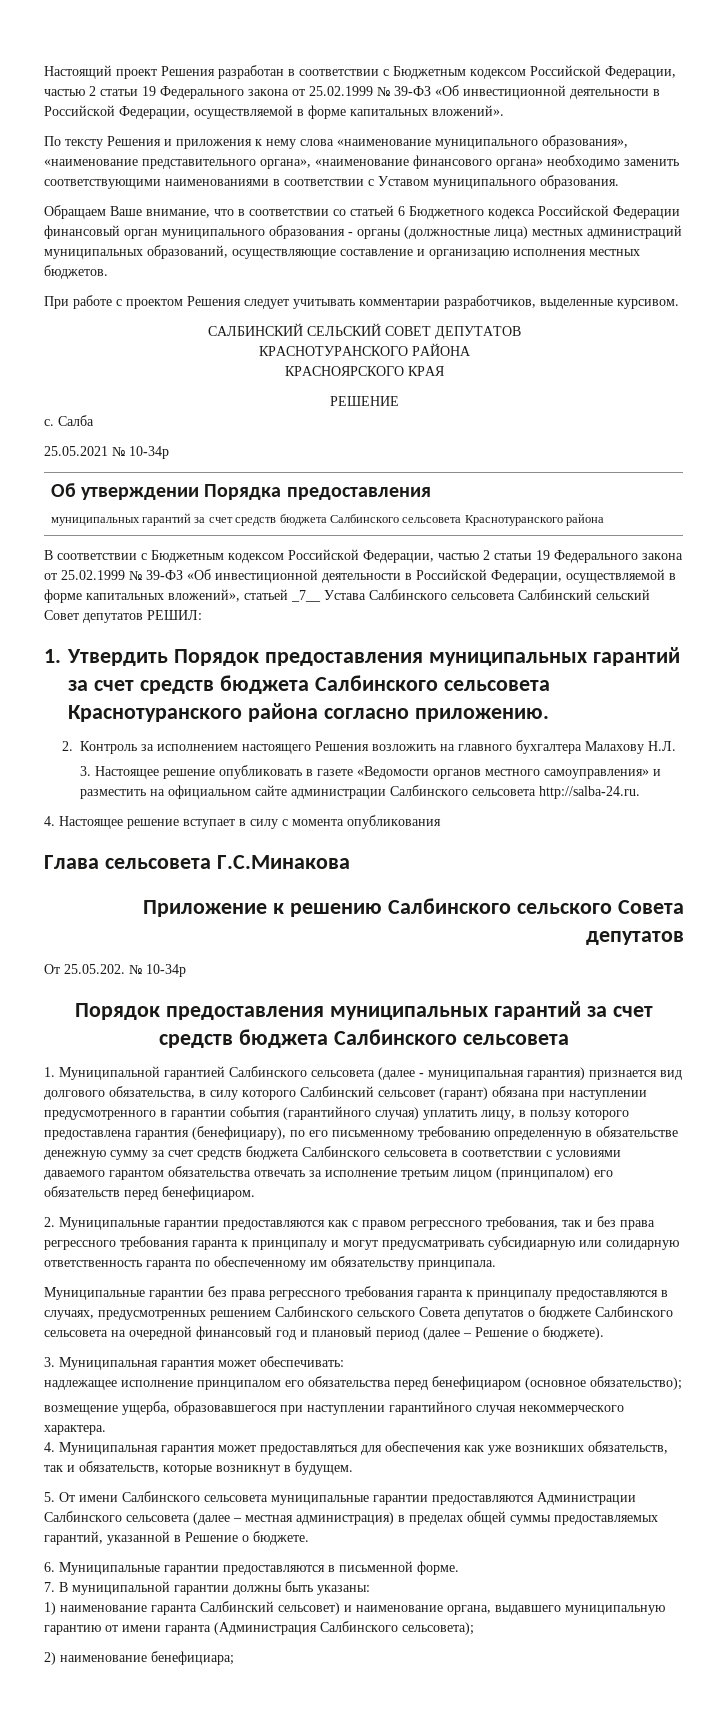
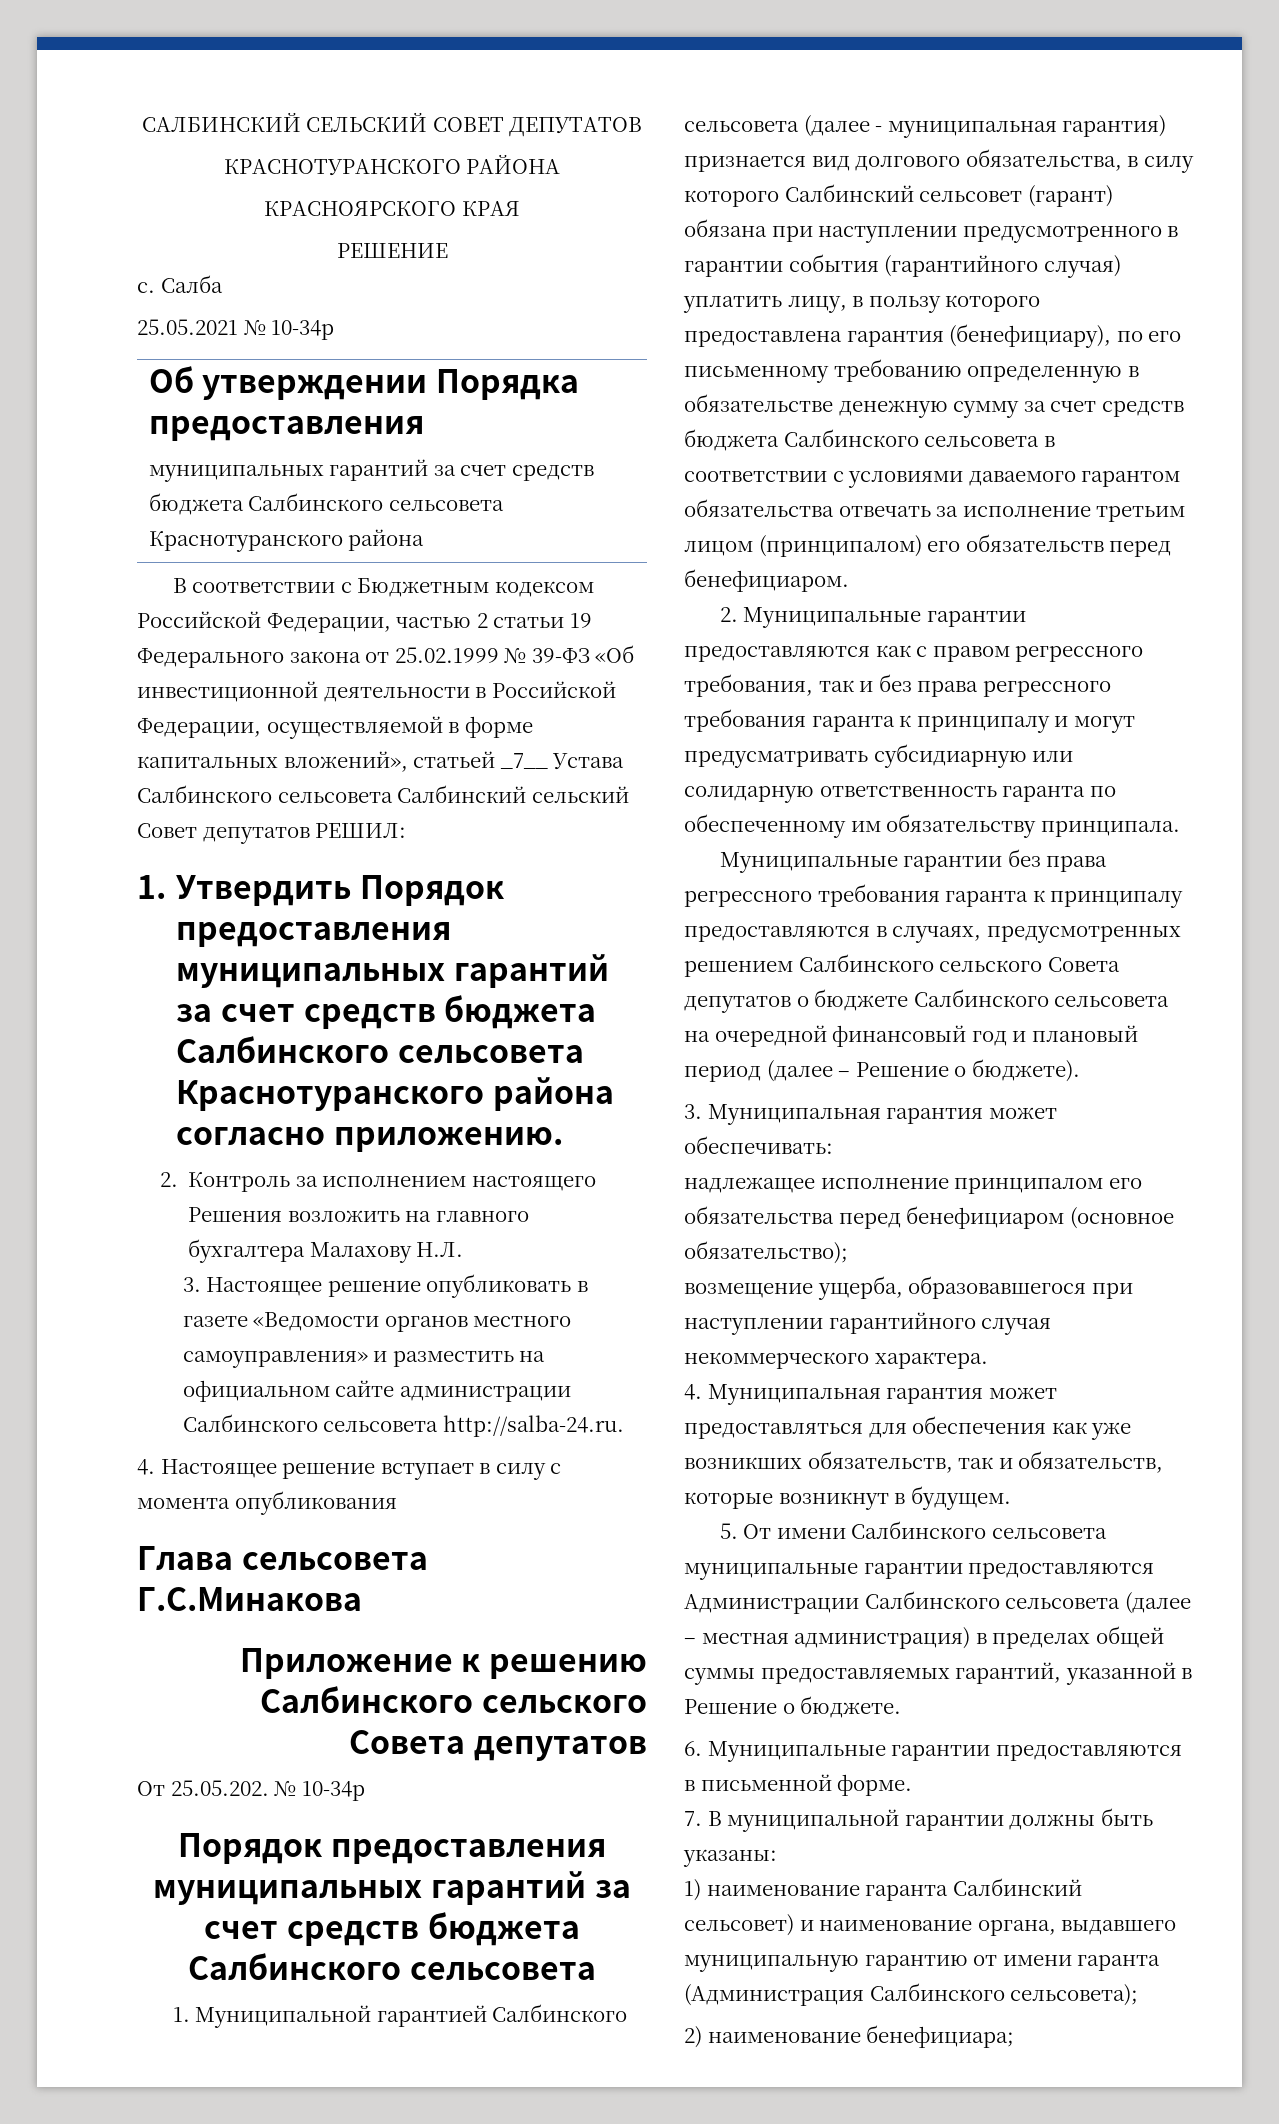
[44,65,676,79] [44,85,660,99] [44,105,504,119] [44,135,628,149] [44,155,679,169] [44,175,619,189] [44,205,680,219] [44,225,682,239] [44,245,640,259] [44,265,108,279] [44,295,679,309] Настоящий проект Решения разработан в соответствии с Бюджетным кодексом Российской Федерации, частью 2 статьи 19 Федерального закона от 25.02.1999 № 39-ФЗ «Об инвестиционной деятельности в Российской Федерации, осуществляемой в форме капитальных вложений». // По тексту Решения и приложения к нему слова «наименование муниципального образования», «наименование представительного органа», «наименование финансового органа» необходимо заменить соответствующими наименованиями в соответствии с Уставом муниципального образования. // Обращаем Ваше внимание, что в соответствии со статьей 6 Бюджетного кодекса Российской Федерации финансовый орган муниципального образования - органы (должностные лица) местных администраций муниципальных образований, осуществляющие составление и организацию исполнения местных бюджетов. // При работе с проектом Решения следует учитывать комментарии разработчиков, выделенные курсивом. // -> (141, 122) none

